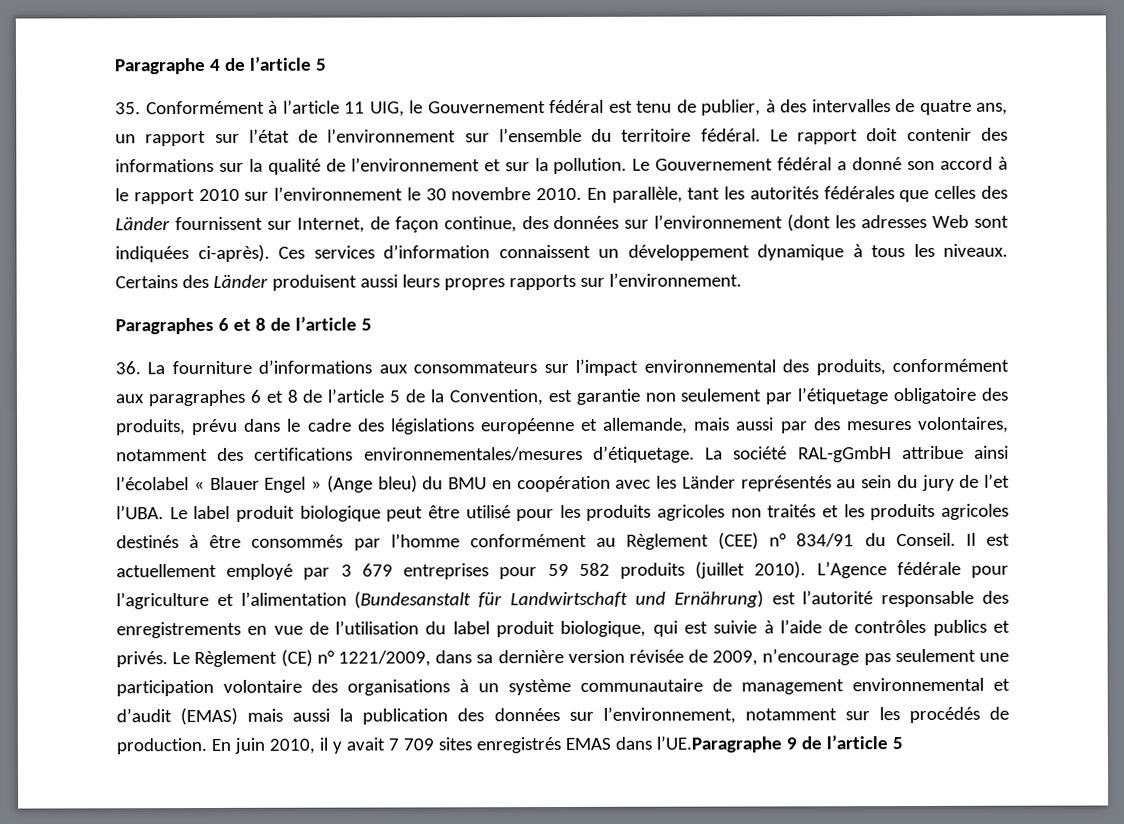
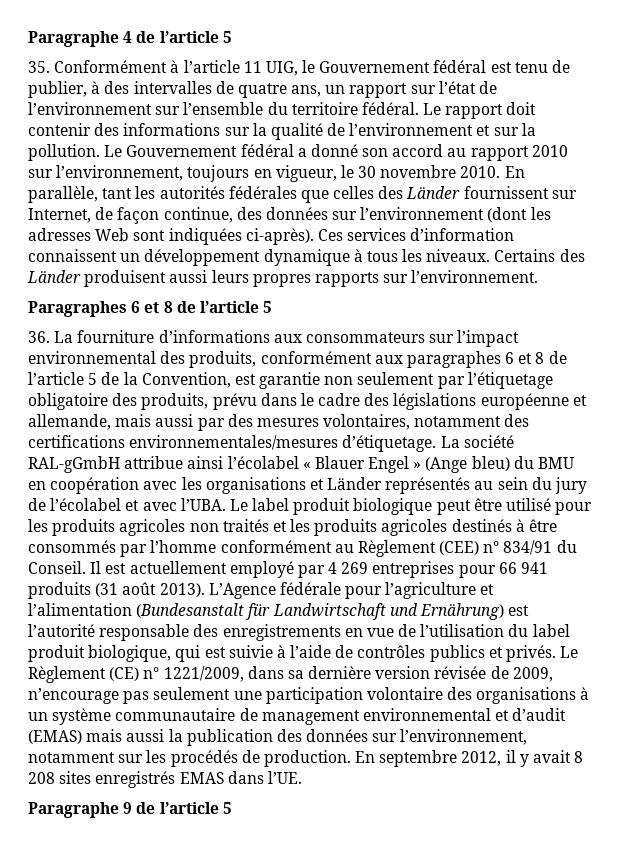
[998,156,1009,170] [115,188,129,202] à le -> [447,148,467,157] au
[274,186,404,201] l’environnement -> [56,165,337,182] l’environnement, toujours en vigueur,
(677, 482) none -> [205,477,324,494] organisations et
[984,473,1010,488] l’et -> [50,498,177,511] l’écolabel et avec
[340,561,807,580] 3 679 entreprises pour 59 582 produits (juillet 2010). -> [328,561,549,578] [28,582,205,599] 4 269 entreprises pour 66 941 produits (31 août 2013).
[233,737,315,754] juin 2010, -> [379,750,502,767] septembre 2012,
[387,738,434,751] 7 709 -> [574,751,584,763] [28,772,55,784] 8 208
[655,735,782,753] l’UE.Paragraphe -> [267,771,302,784] [28,802,119,818] l’UE. // Paragraphe

